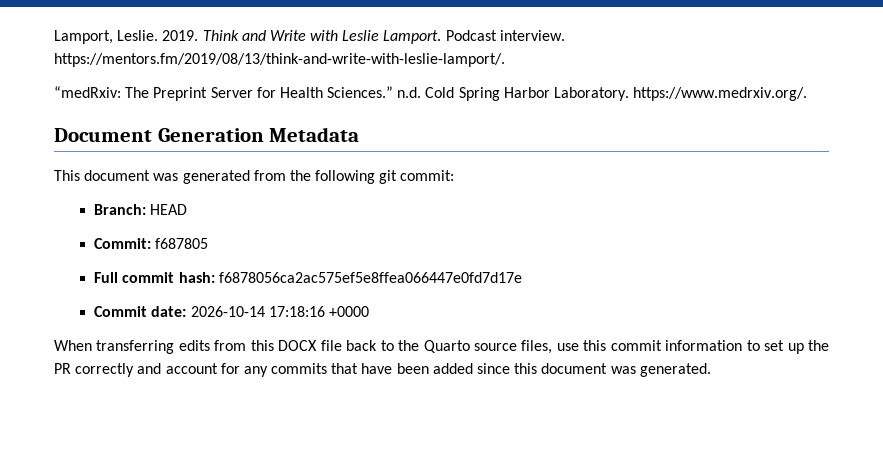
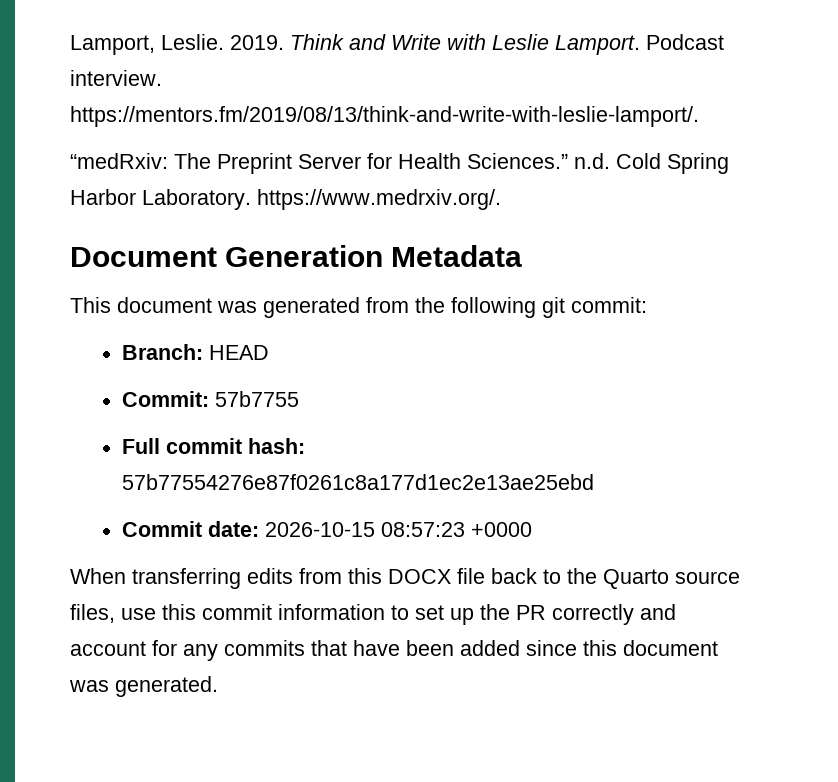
[155,238,209,249] f687805 -> [215,391,300,407] 57b7755
[218,272,522,283] f6878056ca2ac575ef5e8ffea066447e0fd7d17e -> [122,474,595,490] 57b77554276e87f0261c8a177d1ec2e13ae25ebd
[190,306,325,317] 2026-10-14 17:18:16 -> [265,522,466,537] 2026-10-15 08:57:23

